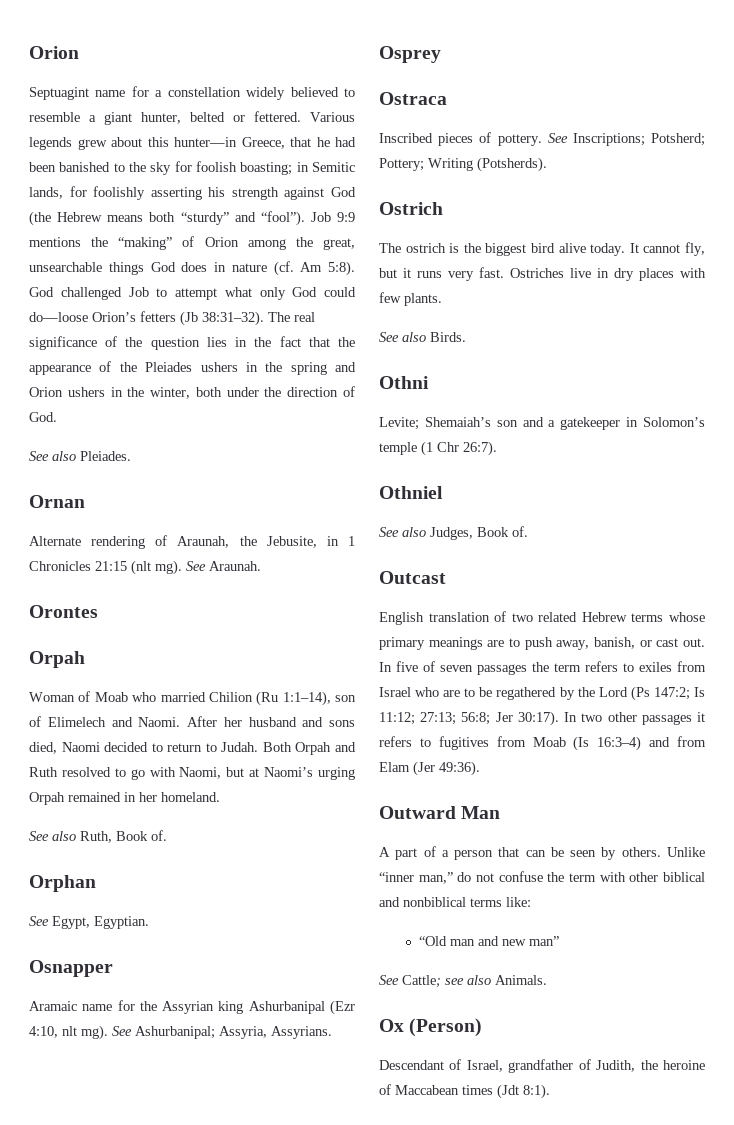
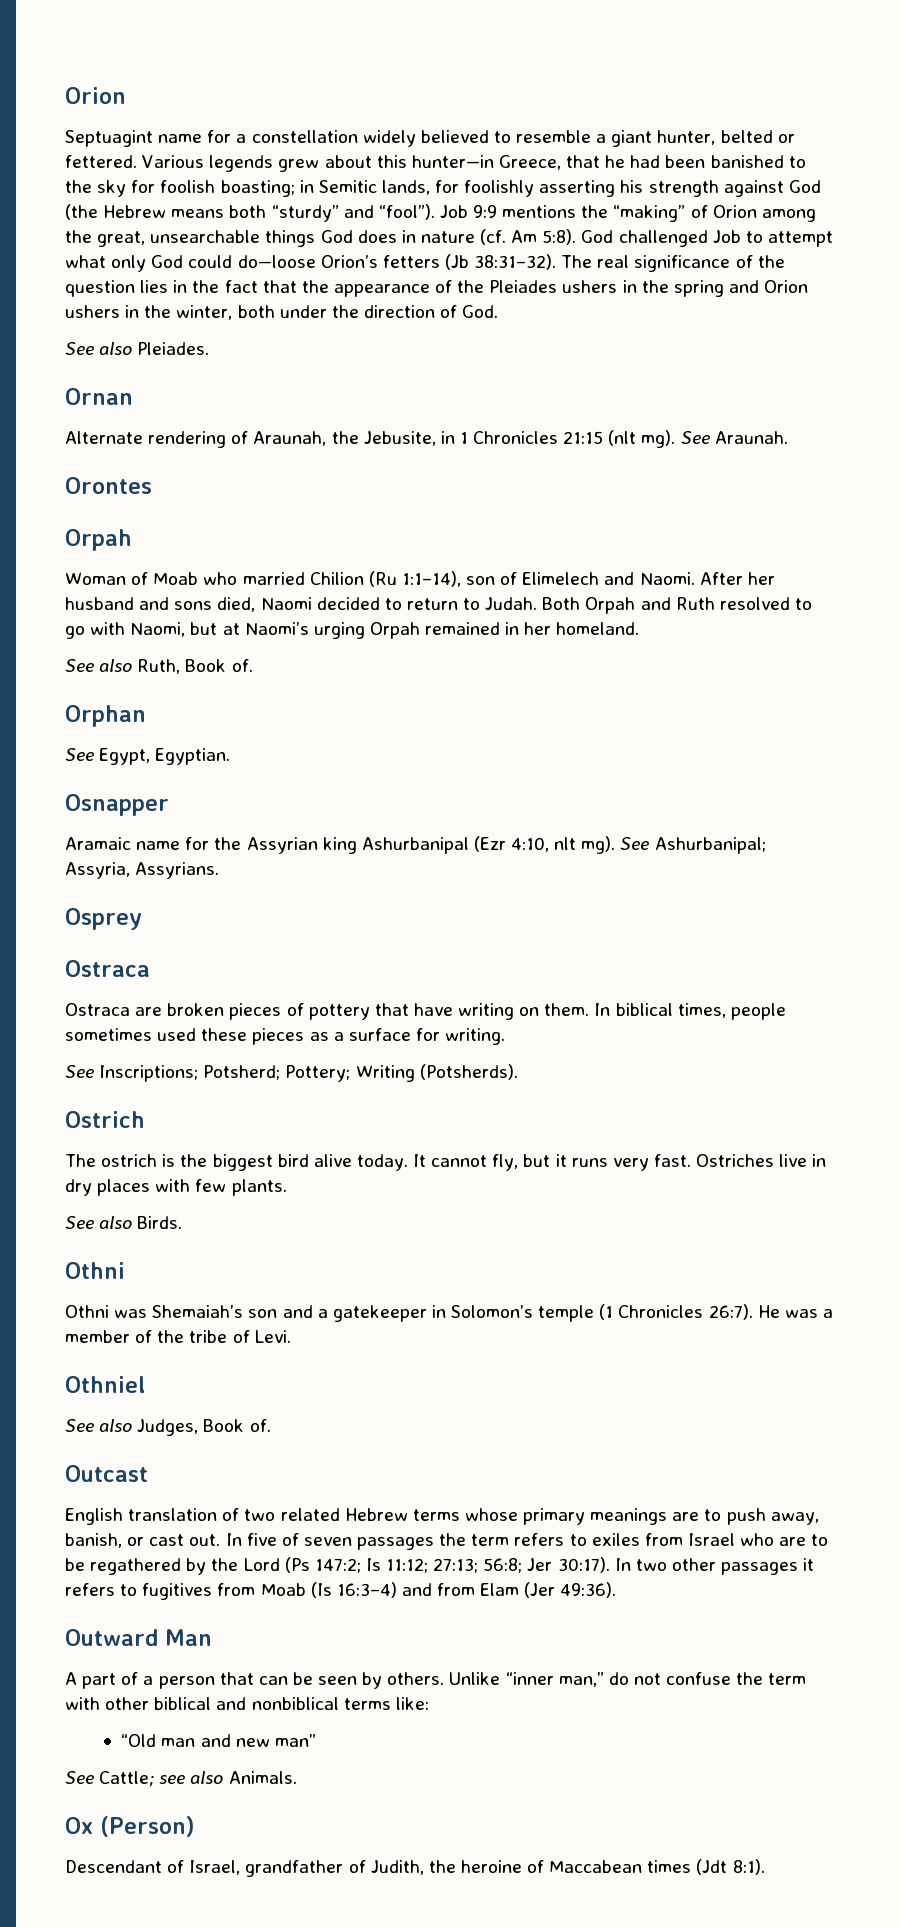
[379,132,542,146] Inscribed pieces of pottery. -> [65,1003,786,1020] [65,1028,506,1045] Ostraca are broken pieces of pottery that have writing on them. In biblical times, people sometimes used these pieces as a surface for writing. //
[379,417,419,430] Levite; -> [65,1305,148,1318] Othni was
[437,442,459,452] Chr -> [618,1305,704,1318] Chronicles
(497, 448) none -> [757,1305,833,1318] [65,1330,291,1343] He was a member of the tribe of Levi.

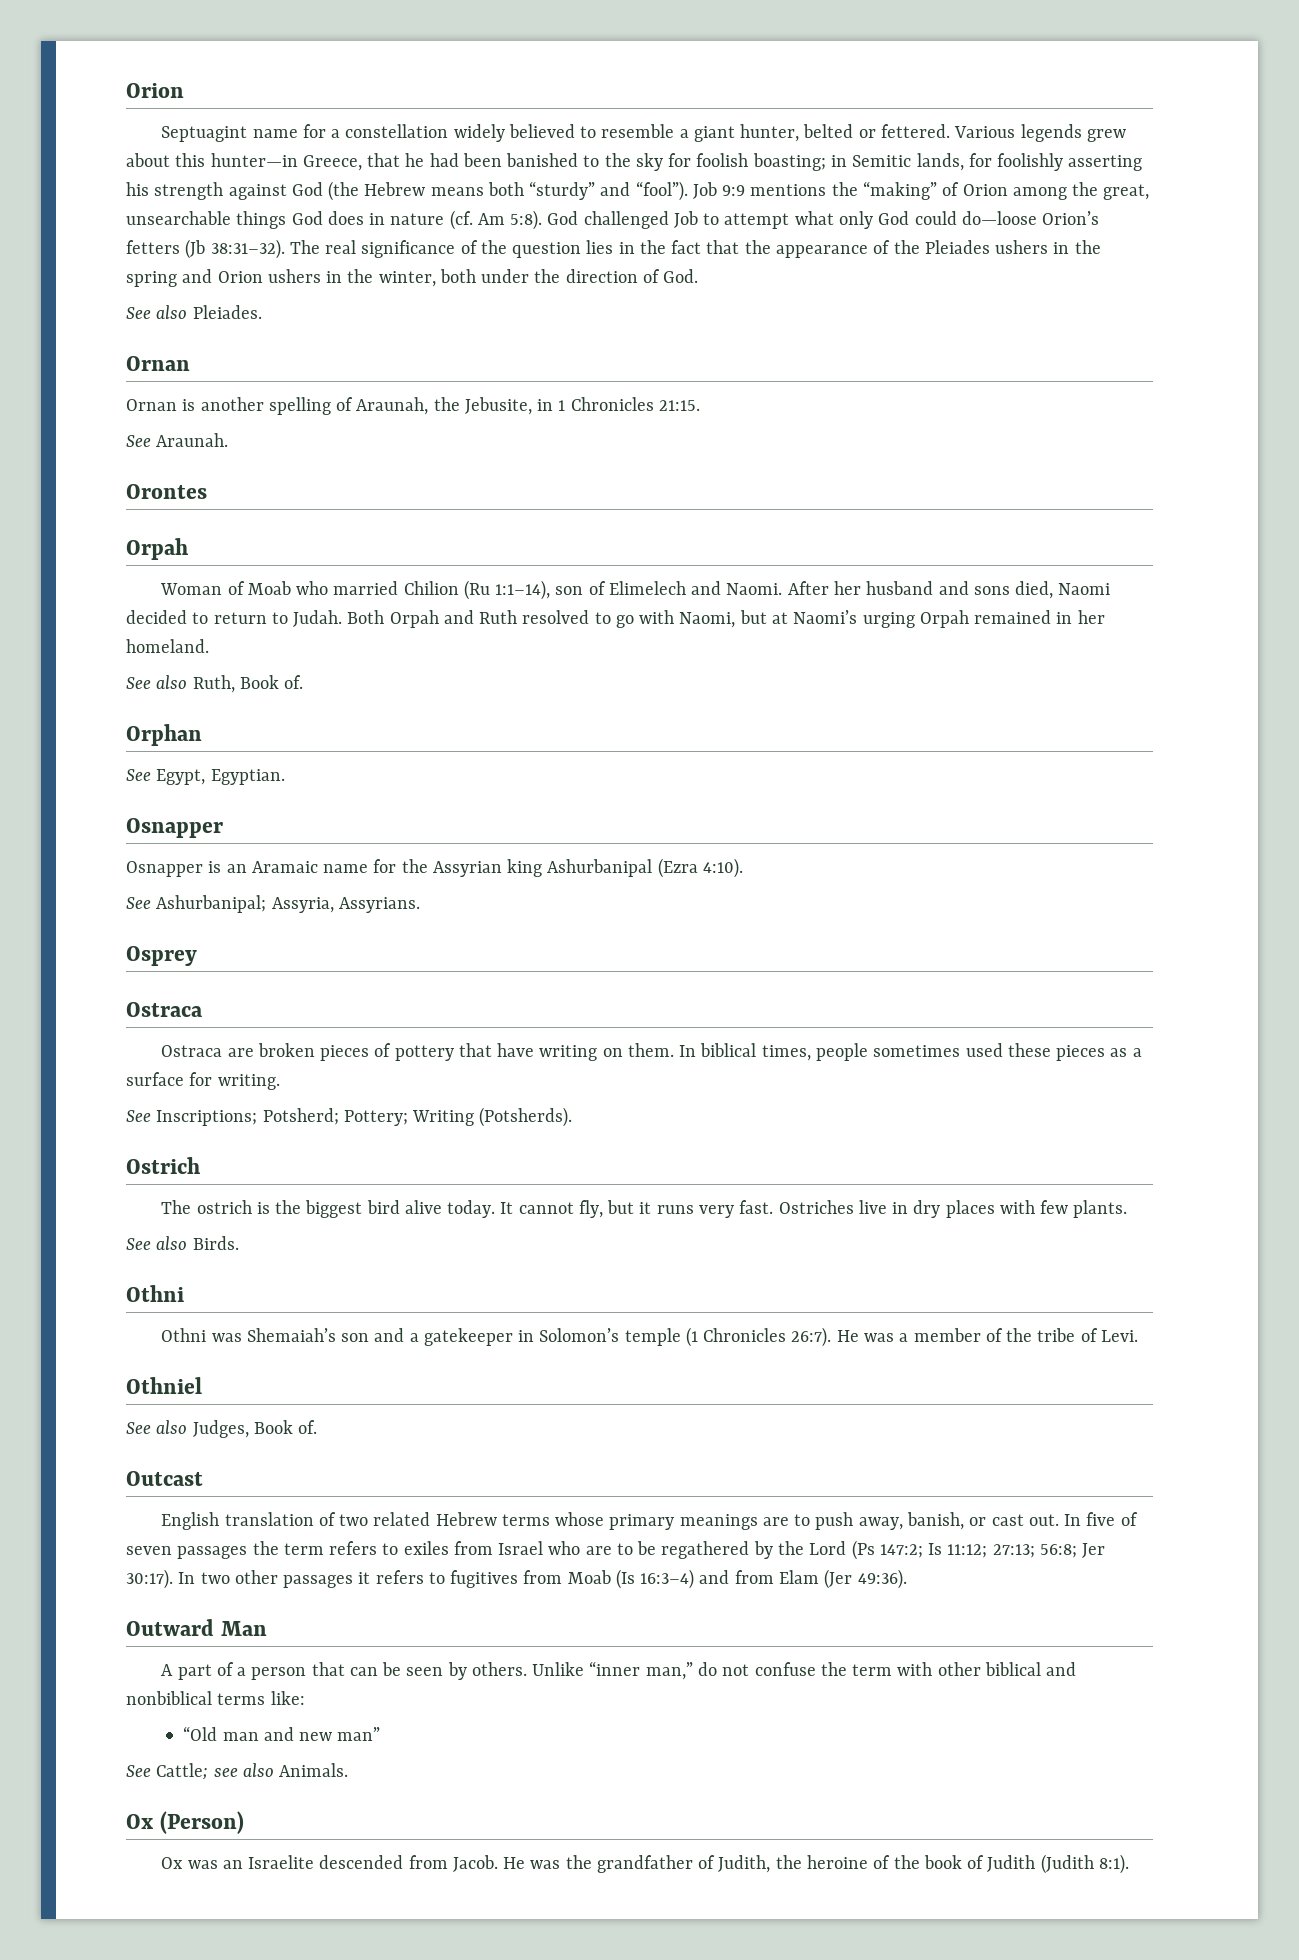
[65,431,227,448] Alternate rendering -> [126,397,331,415] Ornan is another spelling
[563,430,676,448] 21:15 (nlt mg). -> [658,400,700,411] 21:15. //
(169, 805) none -> [126,861,247,877] Osnapper is an
[473,836,616,854] (Ezr 4:10, nlt mg). -> [657,858,743,878] (Ezra 4:10). //
[65,1860,241,1875] Descendant of Israel, -> [161,1855,592,1872] Ox was an Israelite descended from Jacob. He was the
[549,1859,728,1875] Maccabean times (Jdt -> [893,1854,1094,1874] the book of Judith (Judith

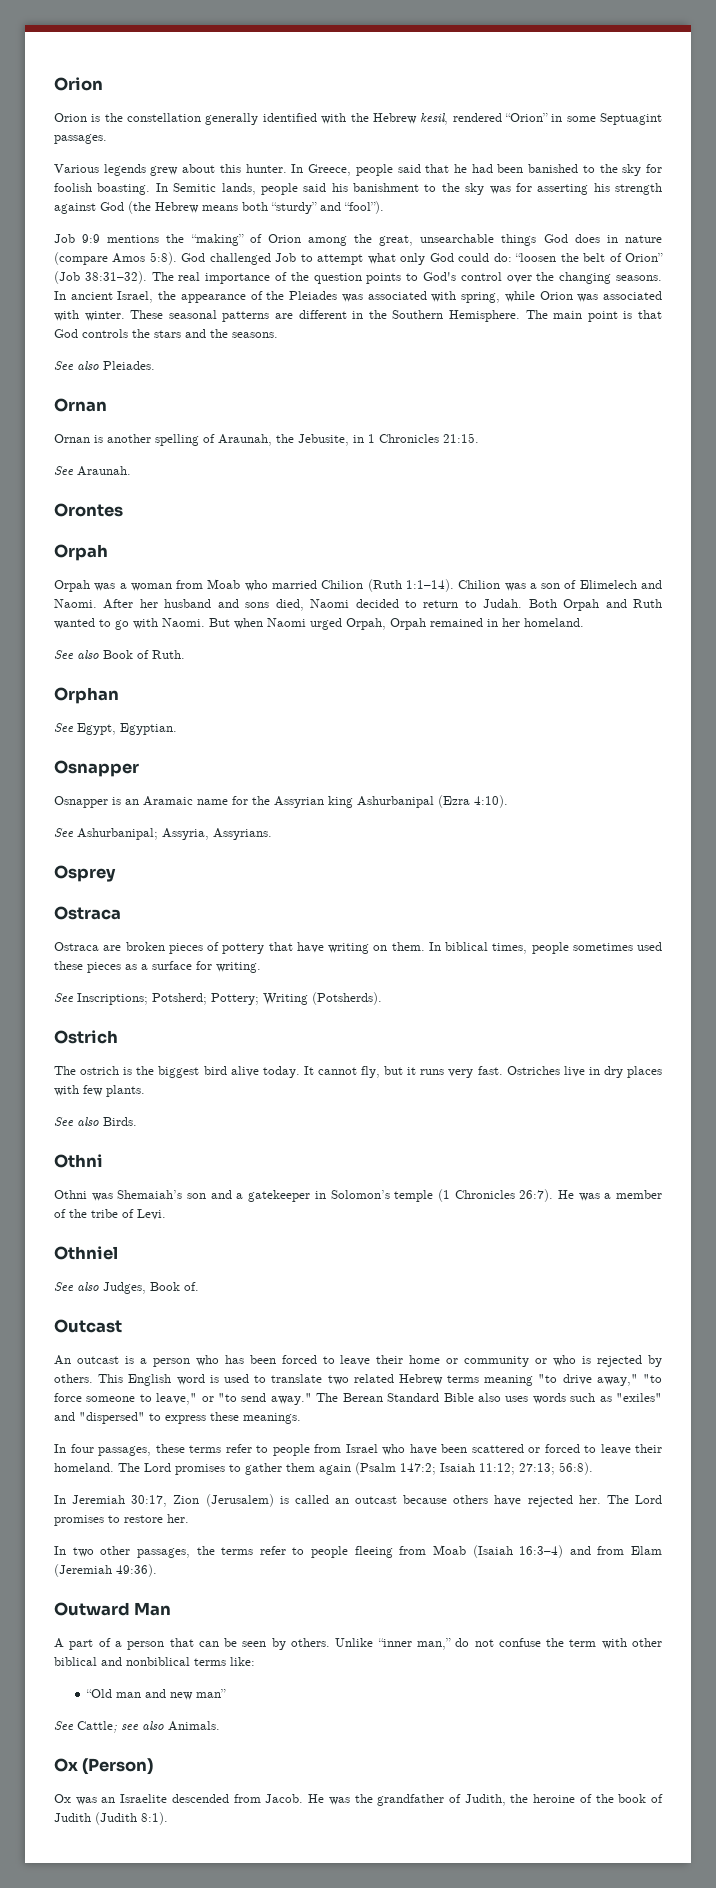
[161,124,950,142] Septuagint name for a constellation widely believed to resemble a giant hunter, belted or fettered. -> [54,113,662,125] [54,134,107,144] Orion is the constellation generally identified with the Hebrew kesil, rendered “Orion” in some Septuagint passages. //
[210,153,362,171] hunter—in Greece, -> [245,164,421,176] hunter. In Greece, people said
[752,153,1064,171] boasting; in Semitic lands, for foolishly -> [97,183,532,195] boasting. In Semitic lands, people said his banishment to the sky was for
(688, 191) none -> (384, 207) //
[449,210,505,230] (cf. Am -> [54,252,146,265] (compare Amos
[961,211,1100,225] [126,239,206,259] do—loose Orion’s fetters (Jb -> [493,253,664,262] [54,271,80,284] do: “loosen the belt of Orion” (Job
[361,240,456,258] significance -> [205,273,271,284] importance
[586,240,740,254] lies in the fact that -> [366,272,662,284] [54,291,154,303] points to God's control over the changing seasons. In ancient Israel,
[995,240,1101,254] [126,269,699,287] ushers in the spring and Orion ushers in the winter, both under the direction of God. -> [341,291,663,303] [54,310,663,322] [54,329,278,338] was associated with spring, while Orion was associated with winter. These seasonal patterns are different in the Southern Hemisphere. The main point is that God controls the stars and the seasons.
[160,580,551,600] Woman of Moab who married Chilion (Ru 1:1–14), -> [54,579,537,592] Orpah was a woman from Moab who married Chilion (Ruth 1:1–14). Chilion was a
[522,610,590,624] resolved -> [54,618,95,629] wanted
[679,610,915,628] Naomi, but at Naomi’s urging -> [162,618,386,630] Naomi. But when Naomi urged Orpah,
[192,675,304,693] Ruth, Book of. -> [103,650,185,659] Book of Ruth.
[161,1512,1138,1530] [126,1540,1106,1560] [126,1569,635,1589] English translation of two related Hebrew terms whose primary meanings are to push away, banish, or cast out. In five of seven passages the term refers to exiles from Israel who are to be regathered by the Lord (Ps 147:2; Is 11:12; 27:13; 56:8; Jer 30:17). In two other passages it refers to fugitives from Moab (Is -> [54,1355,663,1367] [54,1374,662,1386] [54,1393,663,1405] [54,1412,301,1424] [54,1444,662,1456] [54,1462,593,1475] [54,1494,662,1507] [54,1514,189,1526] [54,1545,513,1558] An outcast is a person who has been forced to leave their home or community or who is rejected by others. This English word is used to translate two related Hebrew terms meaning "to drive away," "to force someone to leave," or "to send away." The Berean Standard Bible also uses words such as "exiles" and "dispersed" to express these meanings. // In four passages, these terms refer to people from Israel who have been scattered or forced to leave their homeland. The Lord promises to gather them again (Psalm 147:2; Isaiah 11:12; 27:13; 56:8). // In Jeremiah 30:17, Zion (Jerusalem) is called an outcast because others have rejected her. The Lord promises to restore her. // In two other passages, the terms refer to people fleeing from Moab (Isaiah
[824,1569,853,1589] (Jer -> [54,1564,112,1577] (Jeremiah

